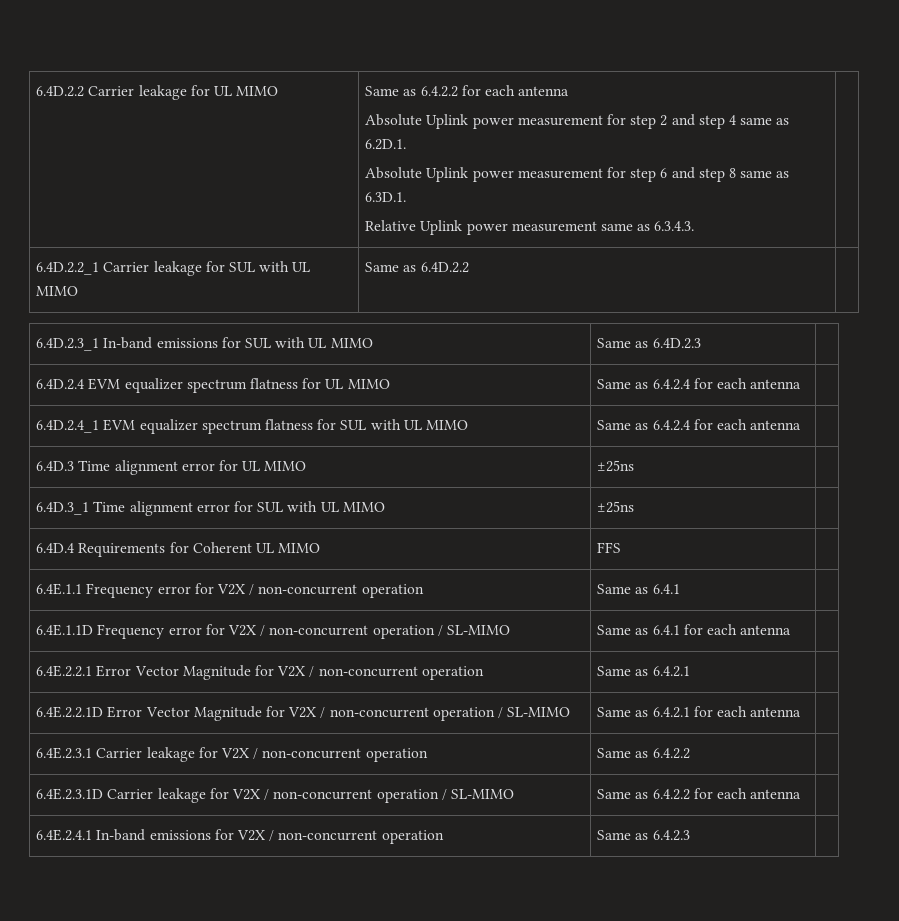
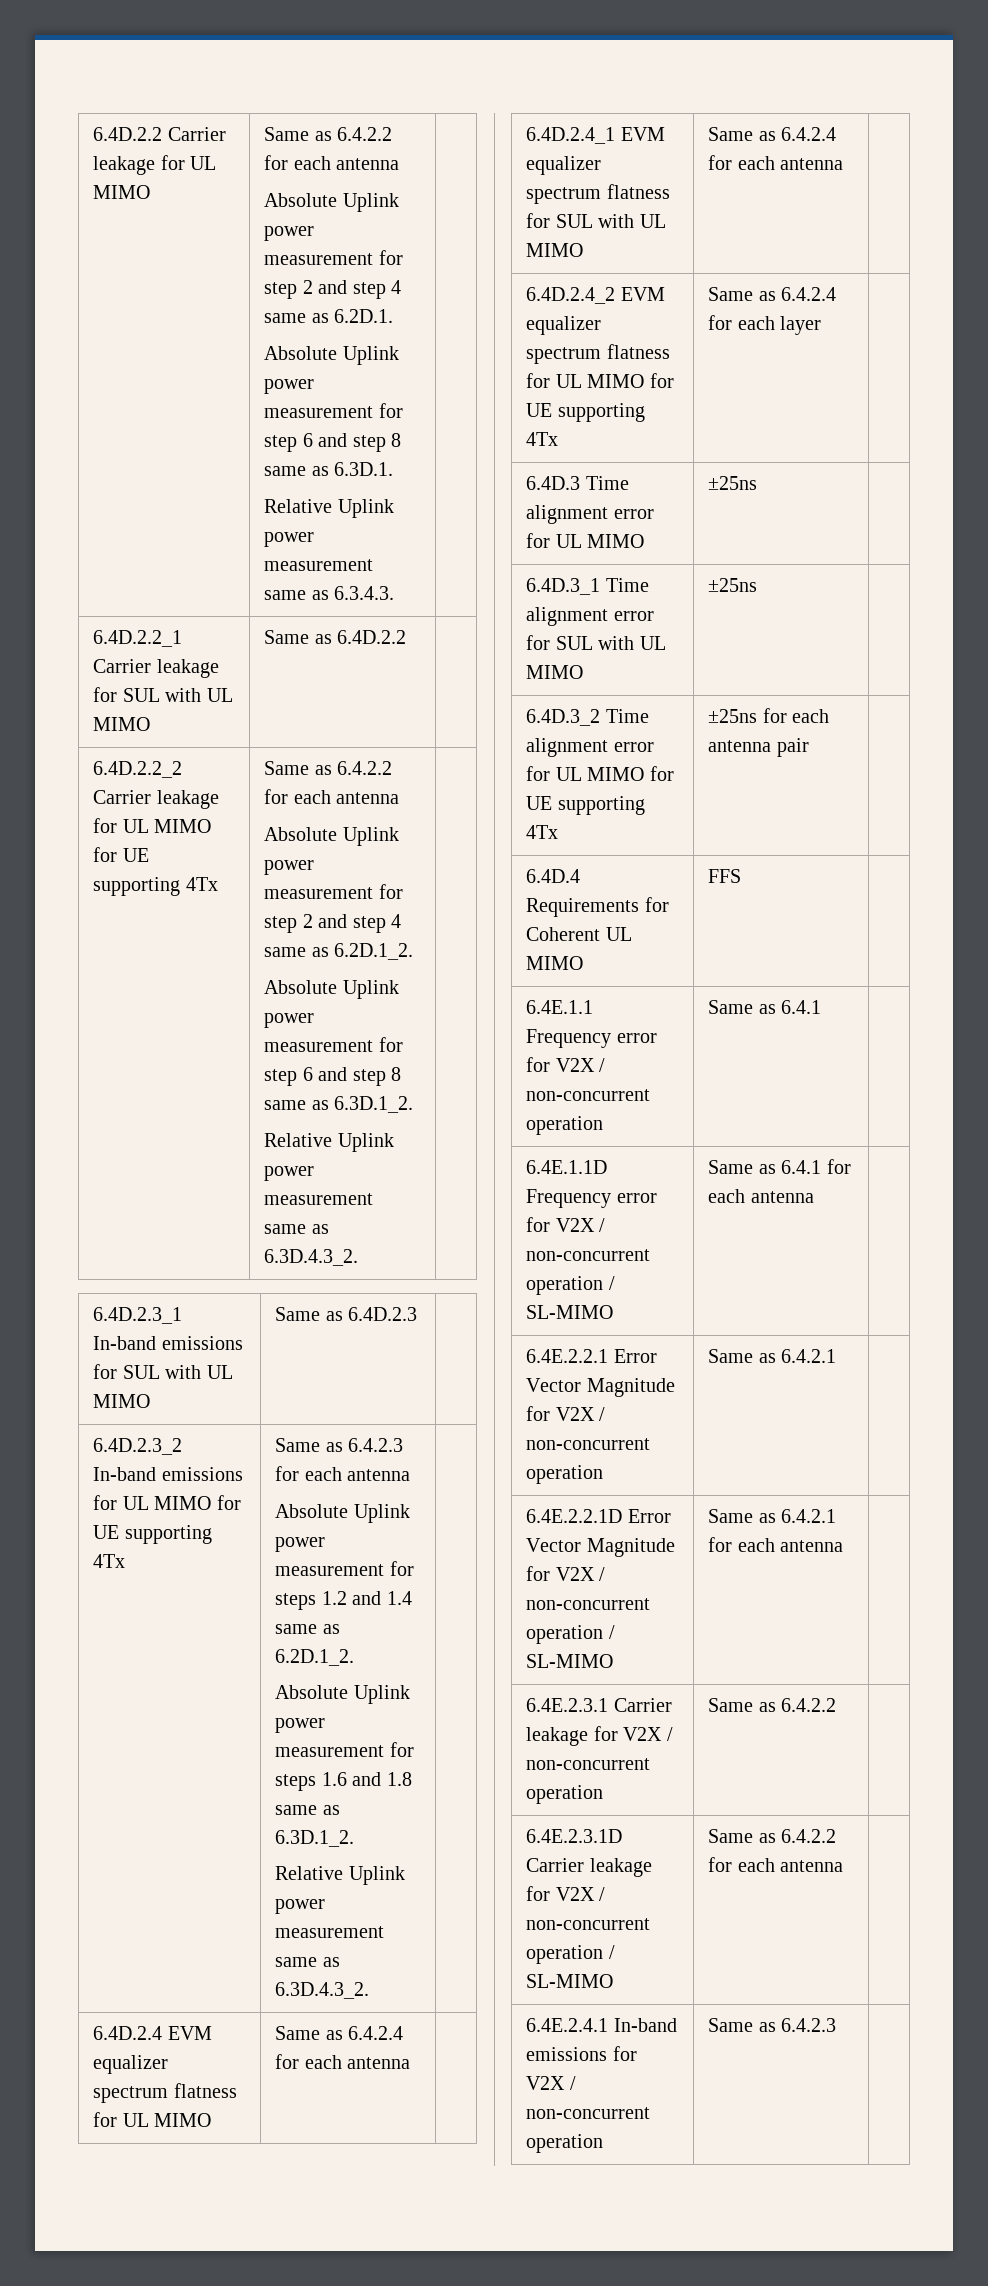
(469, 267) none -> [93,761,183,778] [93,790,219,809] [93,818,212,833] [93,847,149,862] [93,877,218,896] [264,761,393,775] [264,789,400,804] [264,827,399,846] [264,860,315,875] [264,884,403,899] [264,914,401,933] [264,943,414,960] [264,980,399,999] [264,1013,315,1028] [264,1037,403,1052] [264,1067,401,1086] [264,1096,414,1113] [264,1133,394,1152] [264,1166,315,1181] [264,1193,374,1205] [264,1224,329,1234] [264,1249,359,1266] // 6.4D.2.2_2 Carrier leakage for UL MIMO for UE supporting 4Tx | Same as 6.4.2.2 for each antenna // Absolute Uplink power measurement for step 2 and step 4 same as 6.2D.1_2. // Absolute Uplink power measurement for step 6 and step 8 same as 6.3D.1_2. // Relative Uplink power measurement same as 6.3D.4.3_2. |
(701, 343) none -> [93,1438,183,1455] [93,1467,243,1481] [93,1495,241,1510] [93,1525,212,1544] [93,1554,126,1568] [275,1438,404,1452] [275,1466,411,1481] [275,1504,410,1523] [275,1537,326,1552] [275,1561,414,1576] [275,1591,412,1610] [275,1624,340,1634] [275,1649,355,1666] [275,1685,410,1704] [275,1718,326,1733] [275,1742,414,1757] [275,1772,412,1791] [275,1805,340,1815] [275,1830,355,1847] [275,1866,405,1885] [275,1899,326,1914] [275,1926,385,1938] [275,1957,340,1967] [275,1982,370,1999] // 6.4D.2.3_2 In-band emissions for UL MIMO for UE supporting 4Tx | Same as 6.4.2.3 for each antenna // Absolute Uplink power measurement for steps 1.2 and 1.4 same as 6.2D.1_2. // Absolute Uplink power measurement for steps 1.6 and 1.8 same as 6.3D.1_2. // Relative Uplink power measurement same as 6.3D.4.3_2. |
(802, 425) none -> [526,287,665,304] [526,316,602,335] [526,344,670,364] [526,373,674,388] [526,403,645,422] [526,432,559,446] [708,287,837,301] [708,315,822,335] // 6.4D.2.4_2 EVM equalizer spectrum flatness for UL MIMO for UE supporting 4Tx | Same as 6.4.2.4 for each layer |
(635, 507) none -> [526,709,649,726] [526,738,654,757] [526,766,674,781] [526,796,645,815] [526,825,559,839] [708,708,830,723] [708,738,809,757] // 6.4D.3_2 Time alignment error for UL MIMO for UE supporting 4Tx | ±25ns for each antenna pair |

